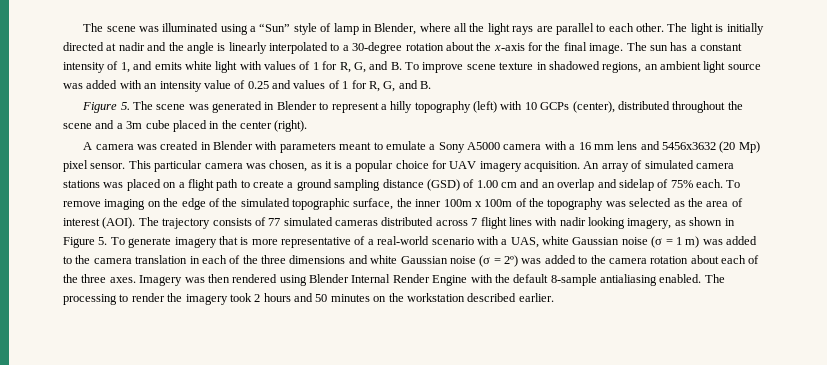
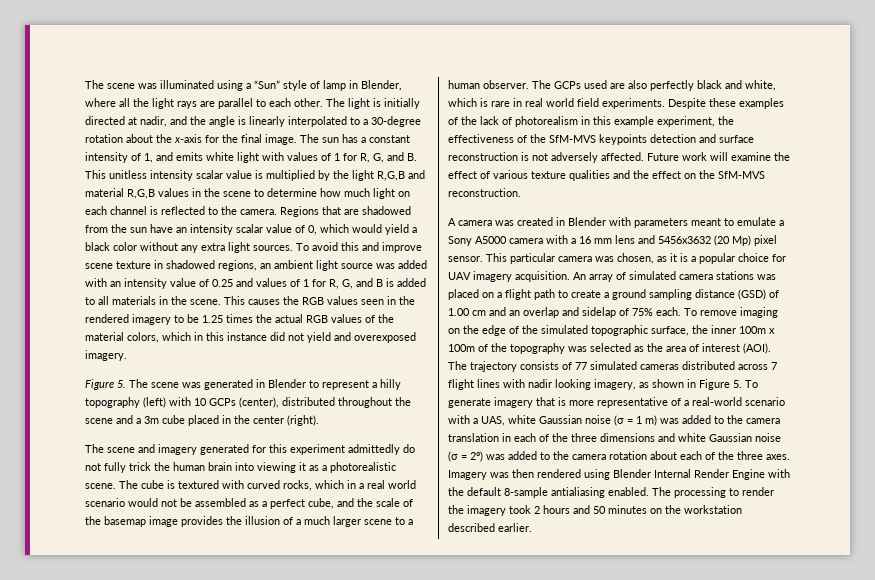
[118,42,145,51] nadir -> [140,116,167,127] nadir,
[405,62,419,70] To -> [85,170,425,181] [85,188,410,199] [85,206,411,217] [85,224,417,235] [85,242,379,253] This unitless intensity scalar value is multiplied by the light R,G,B and material R,G,B values in the scene to determine how much light on each channel is reflected to the camera. Regions that are shadowed from the sun have an intensity scalar value of 0, which would yield a black color without any extra light sources. To avoid this and
[420,81,431,89] B. -> [376,278,426,287] [85,296,415,305] [85,314,394,325] [85,332,416,343] [85,350,127,361] B is added to all materials in the scene. This causes the RGB values seen in the rendered imagery to be 1.25 times the actual RGB values of the material colors, which in this instance did not yield and overexposed imagery.
(308, 126) none -> [85,444,415,455] [85,462,396,473] [85,480,416,491] [85,498,413,509] [85,516,413,527] [448,80,776,91] [448,98,784,109] [448,116,734,127] [448,134,754,145] [448,152,790,163] [448,170,765,181] [448,188,521,197] // The scene and imagery generated for this experiment admittedly do not fully trick the human brain into viewing it as a photorealistic scene. The cube is textured with curved rocks, which in a real world scenario would not be assembled as a perfect cube, and the scale of the basemap image provides the illusion of a much larger scene to a human observer. The GCPs used are also perfectly black and white, which is rare in real world field experiments. Despite these examples of the lack of photorealism in this example experiment, the effectiveness of the SfM-MVS keypoints detection and surface reconstruction is not adversely affected. Future work will examine the effect of various texture qualities and the effect on the SfM-MVS reconstruction.

